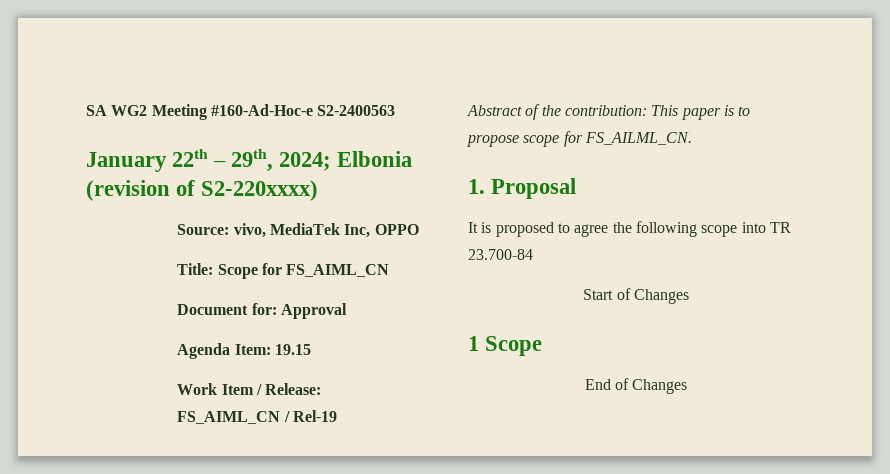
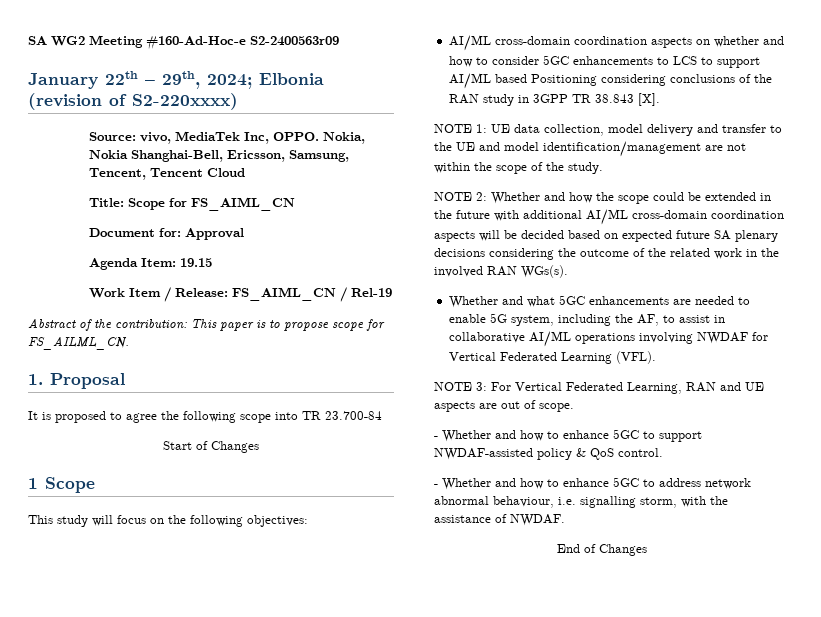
[317,105,396,116] S2-2400563 -> [250,36,339,46] S2-2400563r09
[374,224,419,235] OPPO -> [273,132,366,144] [89,150,350,162] [89,168,246,180] OPPO. Nokia, Nokia Shanghai-Bell, Ericsson, Samsung, Tencent, Tencent Cloud
(543, 346) none -> [28,515,308,527] [448,35,784,51] [448,55,760,68] [448,73,772,89] [448,93,660,106] [434,124,783,136] [434,141,747,157] [434,162,604,174] [434,192,772,204] [434,209,785,225] [434,230,779,242] [434,248,780,260] [434,265,569,278] [448,295,750,308] [448,313,725,326] [448,331,768,347] [448,351,656,364] [434,382,765,394] [434,400,575,412] [434,429,703,442] [434,448,664,460] [434,477,752,490] [434,496,729,508] [434,514,566,526] // This study will focus on the following objectives: // AI/ML cross-domain coordination aspects on whether and how to consider 5GC enhancements to LCS to support AI/ML based Positioning considering conclusions of the RAN study in 3GPP TR 38.843 [X]. // NOTE 1: UE data collection, model delivery and transfer to the UE and model identification/management are not within the scope of the study. // NOTE 2: Whether and how the scope could be extended in the future with additional AI/ML cross-domain coordination aspects will be decided based on expected future SA plenary decisions considering the outcome of the related work in the involved RAN WGs(s). // Whether and what 5GC enhancements are needed to enable 5G system, including the AF, to assist in collaborative AI/ML operations involving NWDAF for Vertical Federated Learning (VFL). // NOTE 3: For Vertical Federated Learning, RAN and UE aspects are out of scope. // - Whether and how to enhance 5GC to support NWDAF-assisted policy & QoS control. // - Whether and how to enhance 5GC to address network abnormal behaviour, i.e. signalling storm, with the assistance of NWDAF.

